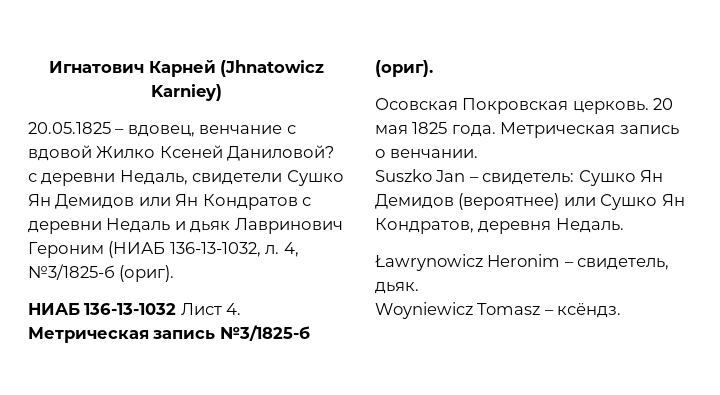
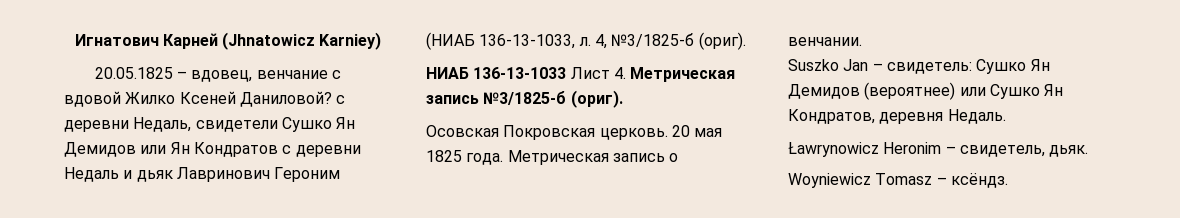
[169,242,261,257] 136-13-1032, -> [479,34,576,49] 136-13-1033,
[84,303,177,315] 136-13-1032 -> [473,67,567,79] 136-13-1033

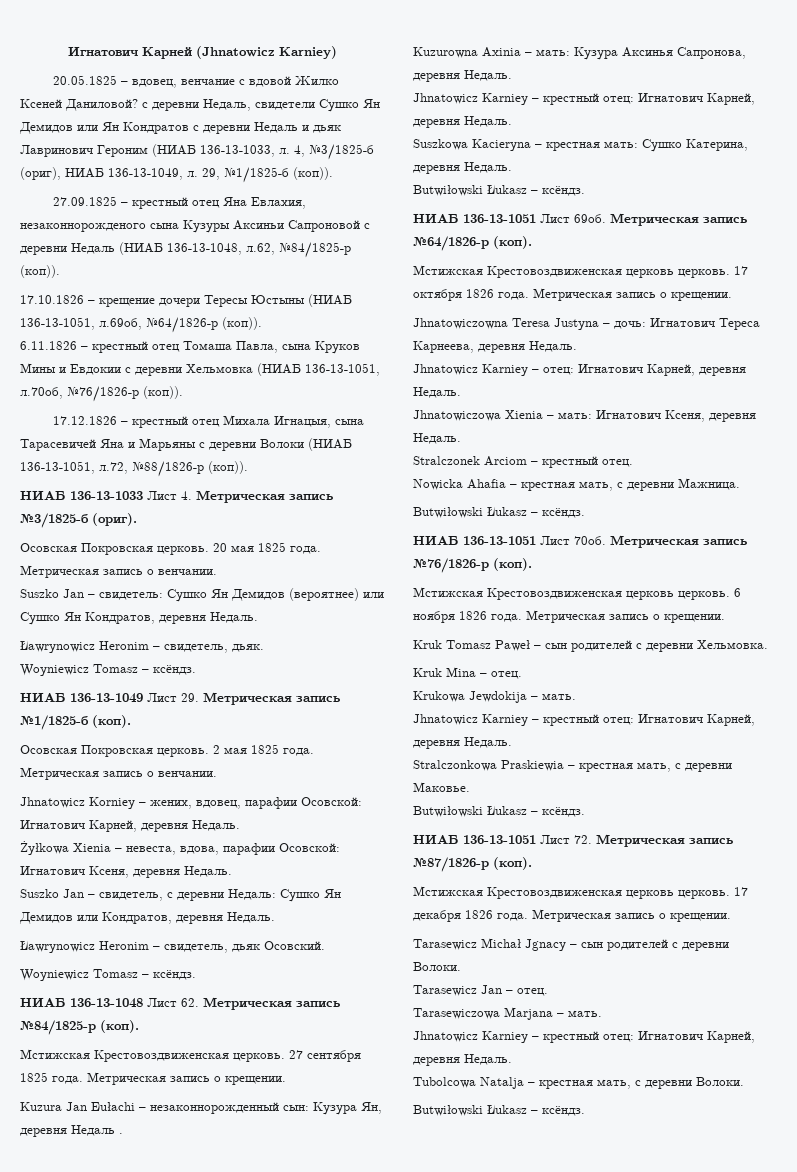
[698,32,746,50] (ориг). -> [20,167,333,183] [52,196,306,209] [20,220,370,233] [20,242,351,258] [20,265,60,278] [20,294,352,307] [20,317,262,333] [20,341,360,354] [20,363,380,376] [20,386,183,402] [52,415,364,428] [20,438,352,451] [20,461,248,477] (ориг), НИАБ 136-13-1049, л. 29, №1/1825-б (коп)). // 27.09.1825 – крестный отец Яна Евлахия, незаконнорожденого сына Кузуры Аксиньи Сапроновой с деревни Недаль (НИАБ 136-13-1048, л.62, №84/1825-р (коп)). // 17.10.1826 – крещение дочери Тересы Юстыны (НИАБ 136-13-1051, л.69об, №64/1826-р (коп)). // 6.11.1826 – крестный отец Томаша Павла, сына Круков Мины и Евдокии с деревни Хельмовка (НИАБ 136-13-1051, л.70об, №76/1826-р (коп)). // 17.12.1826 – крестный отец Михала Игнацыя, сына Тарасевичей Яна и Марьяны с деревни Волоки (НИАБ 136-13-1051, л.72, №88/1826-р (коп)).
(1008, 180) none -> [20,692,340,705] [20,715,131,730] [20,744,314,757] [20,767,217,780] [20,797,362,809] [20,820,240,832] [20,841,340,855] [20,866,232,878] [20,889,341,902] [19,912,275,924] [20,940,325,953] [20,969,196,981] [20,997,340,1010] [20,1020,139,1035] [20,1049,361,1062] [20,1072,286,1085] [20,1102,382,1115] [20,1125,123,1137] [413,47,746,60] [413,70,512,82] [413,93,755,105] [413,116,512,128] [413,139,748,152] [413,162,512,174] [413,184,585,196] [413,213,747,226] [413,236,532,251] [413,265,748,278] [413,288,732,301] [413,318,760,330] [413,341,577,353] [413,364,746,376] [413,387,461,398] [413,410,756,422] [413,433,461,444] [413,456,633,468] [413,478,740,491] [413,506,585,518] [413,535,747,548] [413,558,532,573] [413,587,741,600] [413,610,725,623] [413,640,768,652] [413,667,522,679] [413,691,576,703] [413,714,755,726] [413,737,512,749] [413,760,732,772] [413,782,470,792] [413,805,585,817] [413,834,733,847] [413,857,532,872] [413,886,748,899] [413,909,731,922] [413,938,729,951] [413,962,461,971] [413,985,548,996] [413,1007,602,1020] [413,1031,755,1043] [413,1054,512,1066] [413,1077,744,1089] [413,1104,585,1116] // НИАБ 136-13-1049 Лист 29. Метрическая запись №1/1825-б (коп). // Осовская Покровская церковь. 2 мая 1825 года. Метрическая запись о венчании. // Jhnatowicz Korniey – жених, вдовец, парафии Осовской: Игнатович Карней, деревня Недаль. // Żyłkowa Xienia – невеста, вдова, парафии Осовской: Игнатович Ксеня, деревня Недаль. // Suszko Jan – свидетель, с деревни Недаль: Сушко Ян Демидов или Кондратов, деревня Недаль. // Ławrynowicz Heronim – свидетель, дьяк Осовский. // Woyniewicz Tomasz – ксёндз. // НИАБ 136-13-1048 Лист 62. Метрическая запись №84/1825-р (коп). // Мстижская Крестовоздвиженская церковь. 27 сентября 1825 года. Метрическая запись о крещении. // Kuzura Jan Eułachi – незаконнорожденный сын: Кузура Ян, деревня Недаль . // Kuzurowna Axinia – мать: Кузура Аксинья Сапронова, деревня Недаль. // Jhnatowicz Karniey – крестный отец: Игнатович Карней, деревня Недаль. // Suszkowa Kacieryna – крестная мать: Сушко Катерина, деревня Недаль. // Butwiłowski Łukasz – ксёндз. // НИАБ 136-13-1051 Лист 69об. Метрическая запись №64/1826-р (коп). // Мстижская Крестовоздвиженская церковь церковь. 17 октября 1826 года. Метрическая запись о крещении. // Jhnatowiczowna Teresa Justyna – дочь: Игнатович Тереса Карнеева, деревня Недаль. // Jhnatowicz Karniey – отец: Игнатович Карней, деревня Недаль. // Jhnatowiczowa Xienia – мать: Игнатович Ксеня, деревня Недаль. // Stralczonek Arciom – крестный отец. // Nowicka Ahafia – крестная мать, с деревни Мажница. // Butwiłowski Łukasz – ксёндз. // НИАБ 136-13-1051 Лист 70об. Метрическая запись №76/1826-р (коп). // Мстижская Крестовоздвиженская церковь церковь. 6 ноября 1826 года. Метрическая запись о крещении. // Kruk Tomasz Paweł – сын родителей с деревни Хельмовка. // Kruk Mina – отец. // Krukowa Jewdokija – мать. // Jhnatowicz Karniey – крестный отец: Игнатович Карней, деревня Недаль. // Stralczonkowa Praskiewia – крестная мать, с деревни Маковье. // Butwiłowski Łukasz – ксёндз. // НИАБ 136-13-1051 Лист 72. Метрическая запись №87/1826-р (коп). // Мстижская Крестовоздвиженская церковь церковь. 17 декабря 1826 года. Метрическая запись о крещении. // Tarasewicz Michał Jgnacy – сын родителей с деревни Волоки. // Tarasewicz Jan – отец. // Tarasewiczowa Marjana – мать. // Jhnatowicz Karniey – крестный отец: Игнатович Карней, деревня Недаль. // Tubolcowa Natalja – крестная мать, с деревни Волоки. // Butwiłowski Łukasz – ксёндз.

